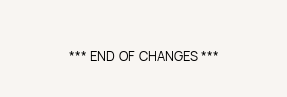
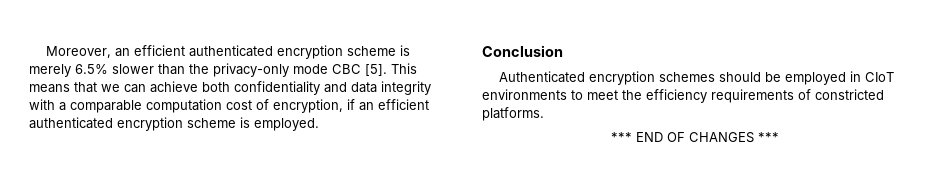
(68, 56) none -> [45,45,410,59] [29,63,417,77] [29,81,431,95] [29,99,429,113] [29,117,319,131] [482,45,563,57] [498,71,894,85] [482,89,884,103] [482,107,544,121] Moreover, an efficient authenticated encryption scheme is merely 6.5% slower than the privacy-only mode CBC [5]. This means that we can achieve both confidentiality and data integrity with a comparable computation cost of encryption, if an efficient authenticated encryption scheme is employed. // Conclusion // Authenticated encryption schemes should be employed in CIoT environments to meet the efficiency requirements of constricted platforms. //

